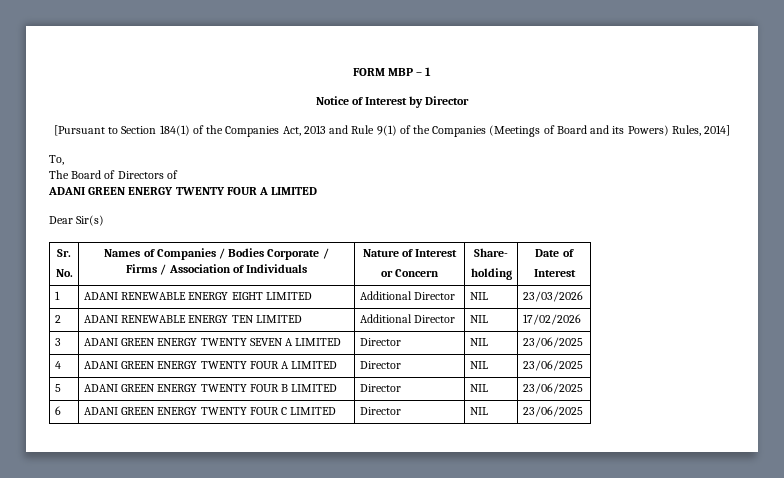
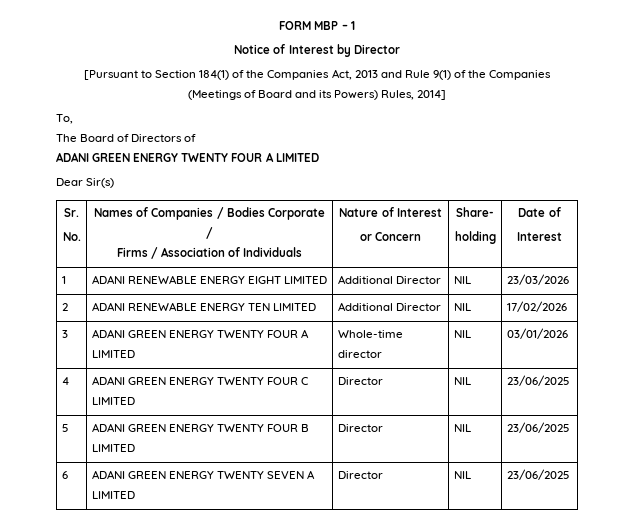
[249,338,342,346] [359,338,401,346] [469,338,488,346] [522,337,583,348] SEVEN A LIMITED | Director | NIL | 23/06/2025 -> [267,329,310,338] [91,350,135,358] [337,330,403,338] [337,350,382,358] [453,330,471,338] [506,328,568,339] FOUR A LIMITED | Whole-time director | NIL | 03/01/2026
[281,361,290,369] A -> [301,377,309,385] C
[249,407,288,415] FOUR C -> [267,470,316,479] SEVEN A

